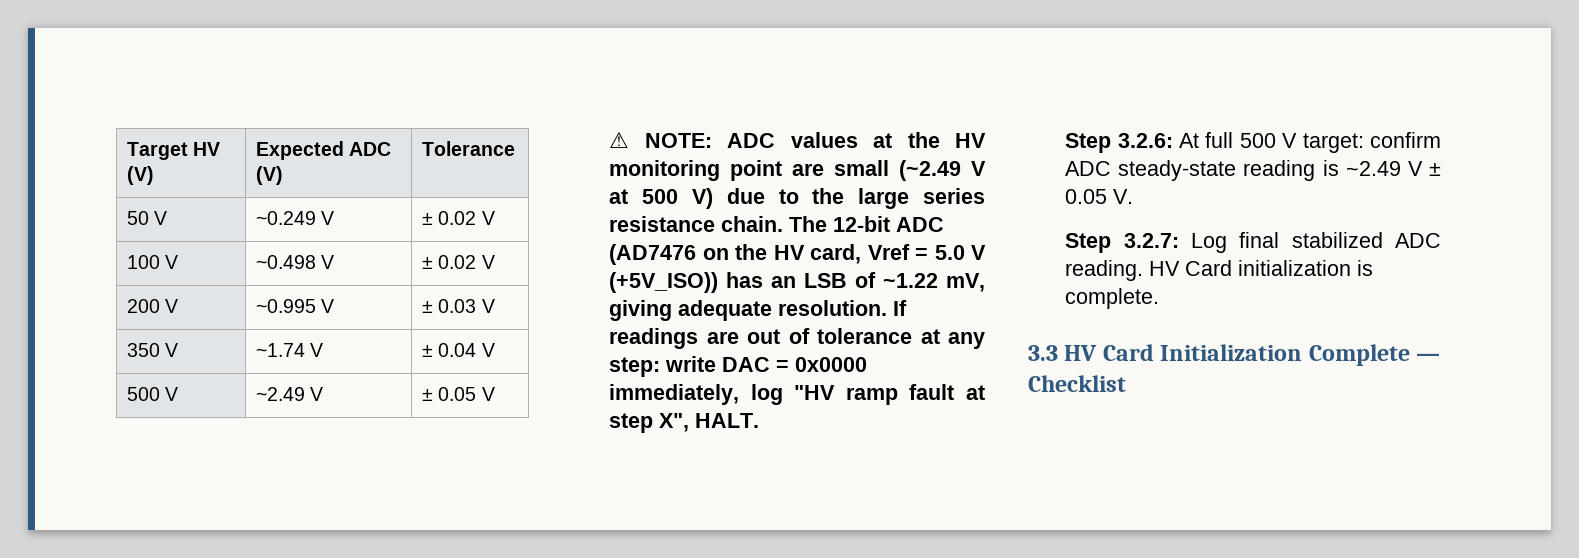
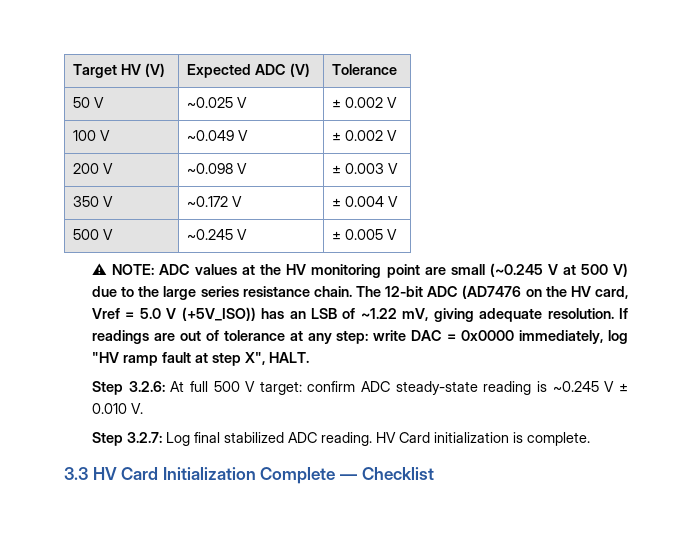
[256,211,335,225] [422,211,477,225] ~0.249 V | ± 0.02 -> [187,97,248,108] [332,97,384,108] ~0.025 V | ± 0.002
[256,255,335,269] [422,255,477,269] ~0.498 V | ± 0.02 -> [187,130,249,141] [332,130,384,141] ~0.049 V | ± 0.002
[256,299,335,313] [422,299,477,313] ~0.995 V | ± 0.03 -> [187,163,248,174] [332,163,385,174] ~0.098 V | ± 0.003
[256,343,324,357] [422,343,477,357] ~1.74 V | ± 0.04 -> [187,196,243,207] [332,196,385,207] ~0.172 V | ± 0.004
[256,387,324,401] [422,387,477,401] ~2.49 V | ± 0.05 -> [187,229,248,240] [332,229,384,240] ~0.245 V | ± 0.005
[899,160,962,181] (~2.49 -> [489,263,543,277] (~0.245
[1345,161,1401,176] ~2.49 -> [552,381,599,392] ~0.245
[1065,189,1108,204] 0.05 -> [91,403,127,414] 0.010

